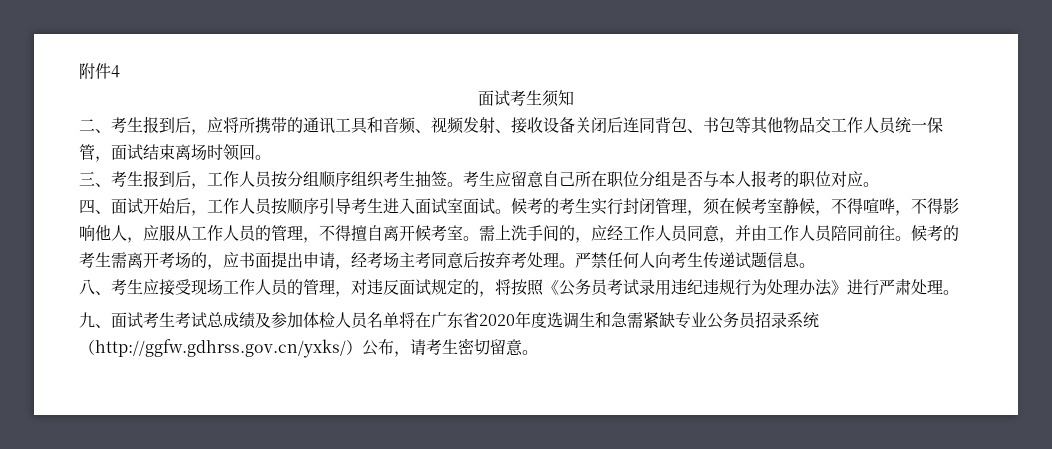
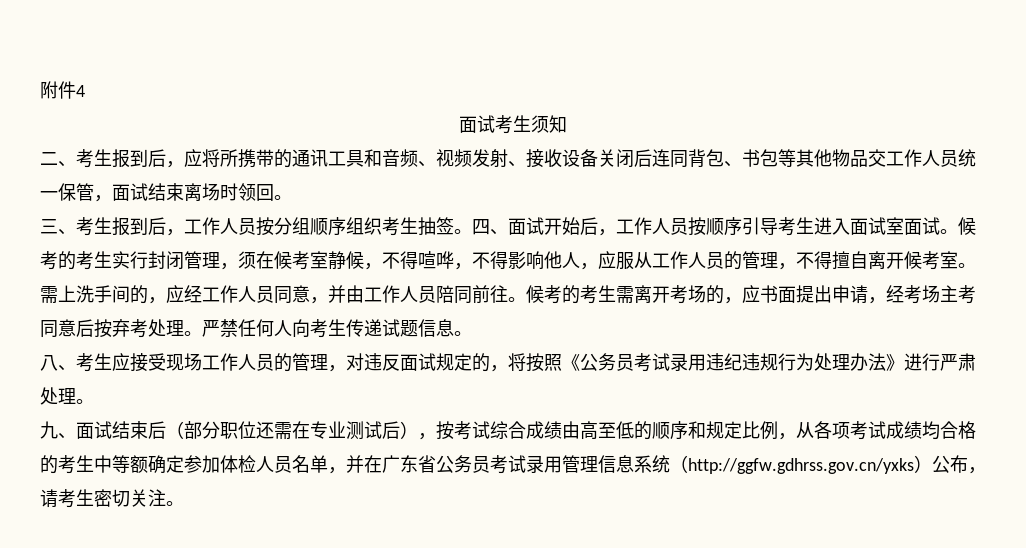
[463,170,879,188] 考生应留意自己所在职位分组是否与本人报考的职位对应。 // -> (472, 231) none
[143,312,271,329] 考生考试总成绩及 -> [112,421,976,440] [40,455,184,474] 结束后（部分职位还需在专业测试后），按考试综合成绩由高至低的顺序和规定比例，从各项考试成绩均合格的考生中等额确定
[399,312,415,328] 将 -> [328,455,364,474] ，并
[479,311,819,329] [79,339,346,358] 2020年度选调生和急需紧缺专业公务员招录系统（http://ggfw.gdhrss.gov.cn/yxks/ -> [436,455,914,474] 公务员考试录用管理信息系统（http://ggfw.gdhrss.gov.cn/yxks
[490,339,523,356] 留意 -> [130,489,166,507] 关注

